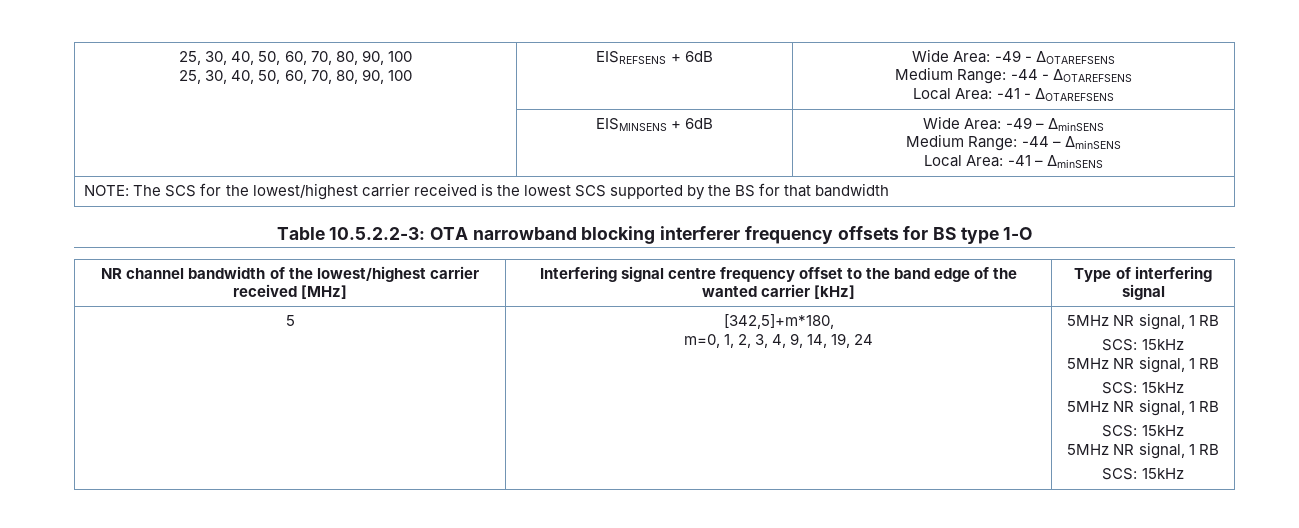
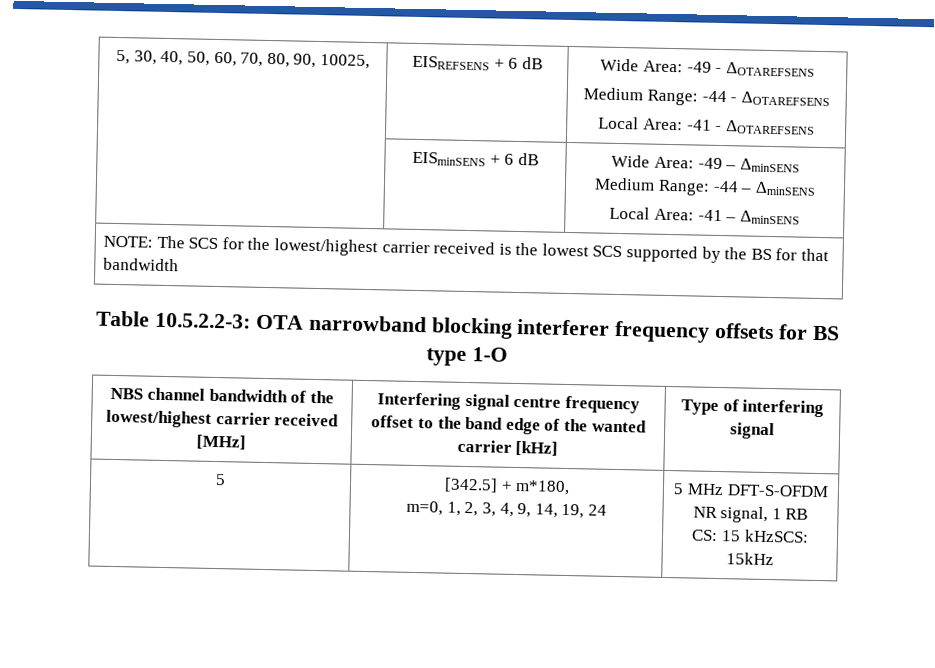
[179,50,412,65] [179,69,412,84] 25, 30, 40, 50, 60, 70, 80, 90, 100 // 25, 30, 40, 50, 60, 70, 80, 90, 100 -> [116,49,370,69] 5, 30, 40, 50, 60, 70, 80, 90, 10025,
[684,51,713,62] 6dB -> [508,57,543,70] 6 dB
[595,118,714,131] EISMINSENS + 6dB -> [412,151,539,167] EISminSENS + 6 dB
[101,268,123,279] NR -> [110,387,144,400] NBS
[723,314,834,329] [342,5]+m*180, -> [443,477,571,496] [342.5] + m*180,
[1067,313,1219,330] [1102,339,1184,351] [1067,356,1219,373] [1102,382,1184,394] [1067,399,1219,416] [1102,425,1184,437] [1067,442,1219,459] [1102,468,1138,480] 5MHz NR signal, 1 RB // SCS: 15kHz // 5MHz NR signal, 1 RB // SCS: 15kHz // 5MHz NR signal, 1 RB // SCS: 15kHz // 5MHz NR signal, 1 RB // SCS: -> [673,483,829,498] [692,506,809,524] [691,529,809,543] 5 MHz DFT-S-OFDM NR signal, 1 RB // CS: 15 kHzSCS:

